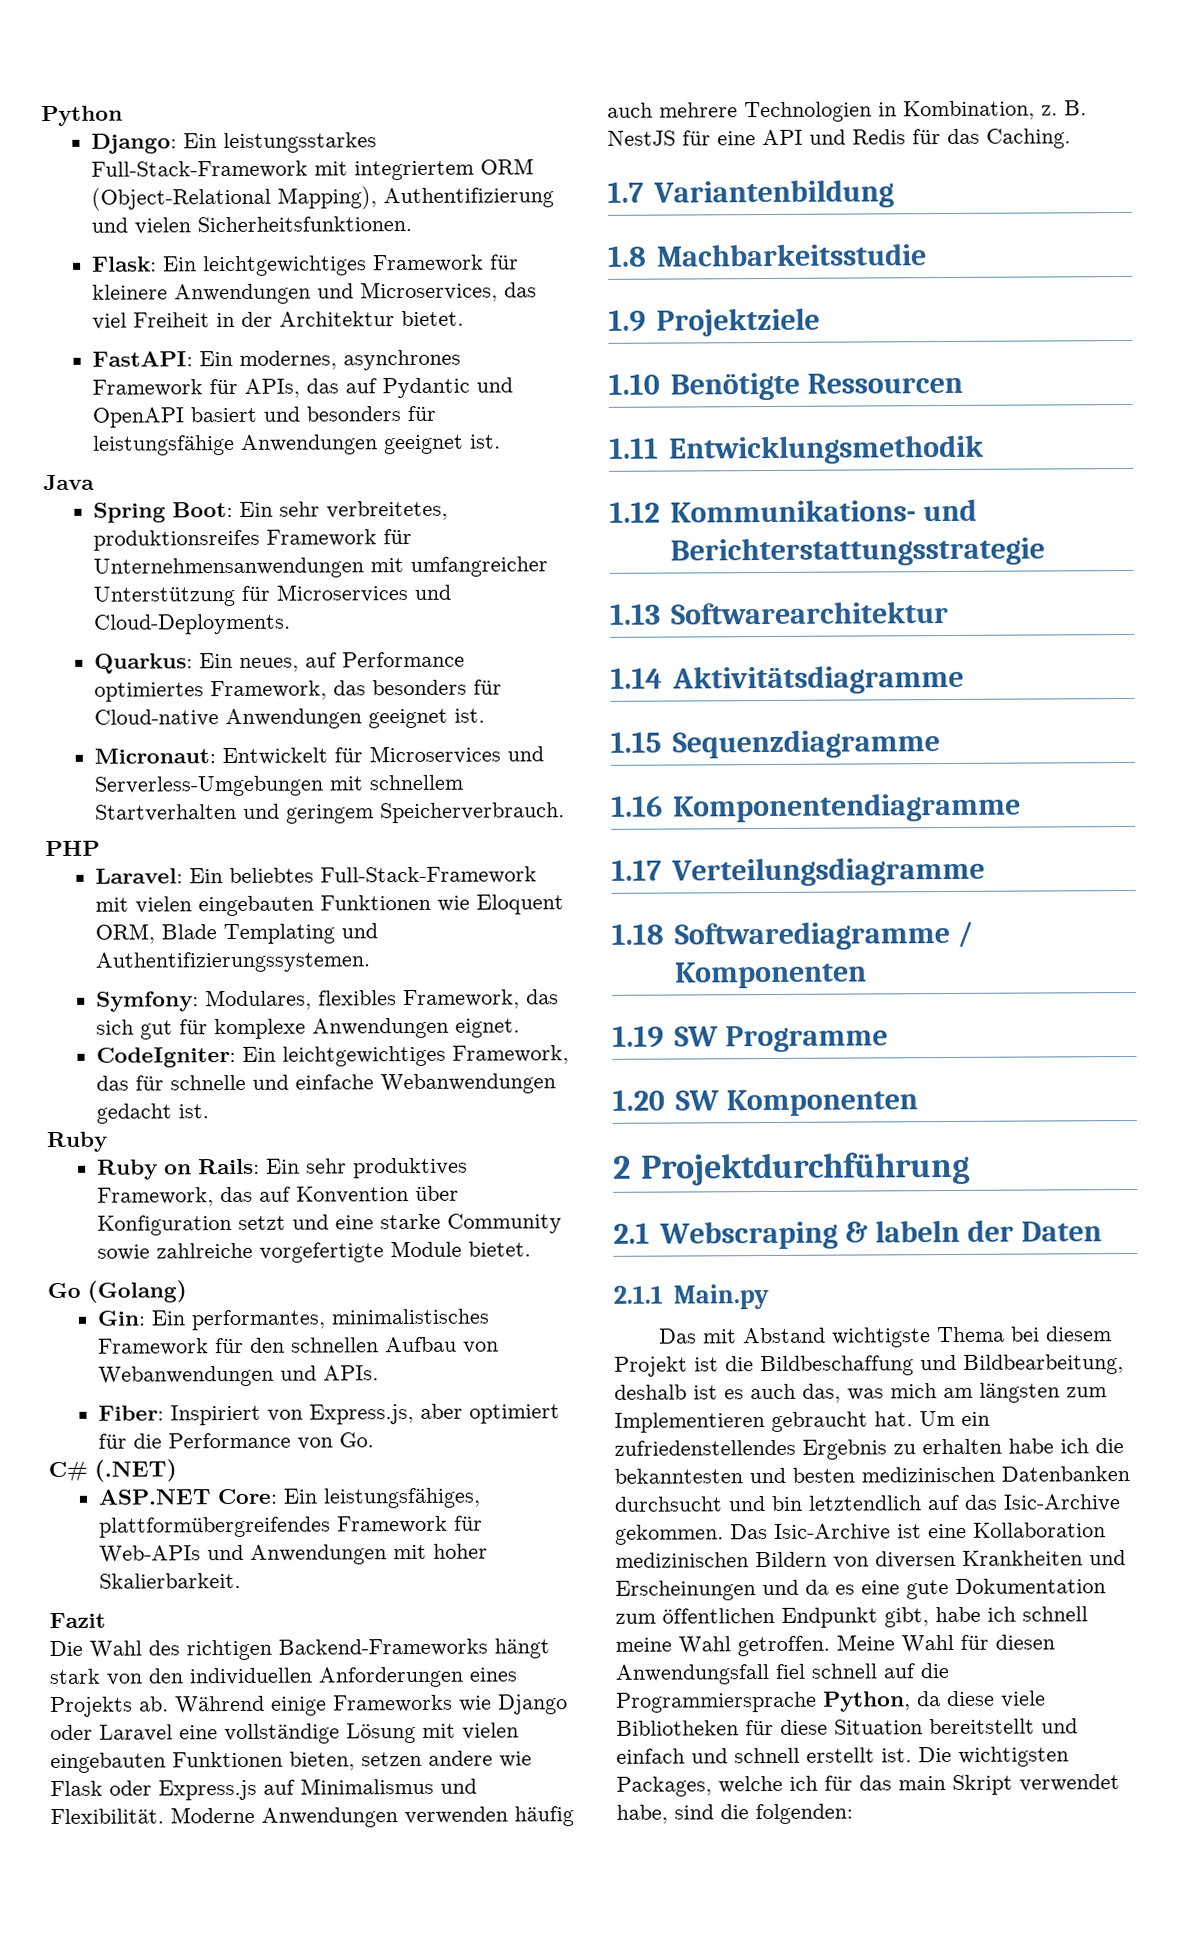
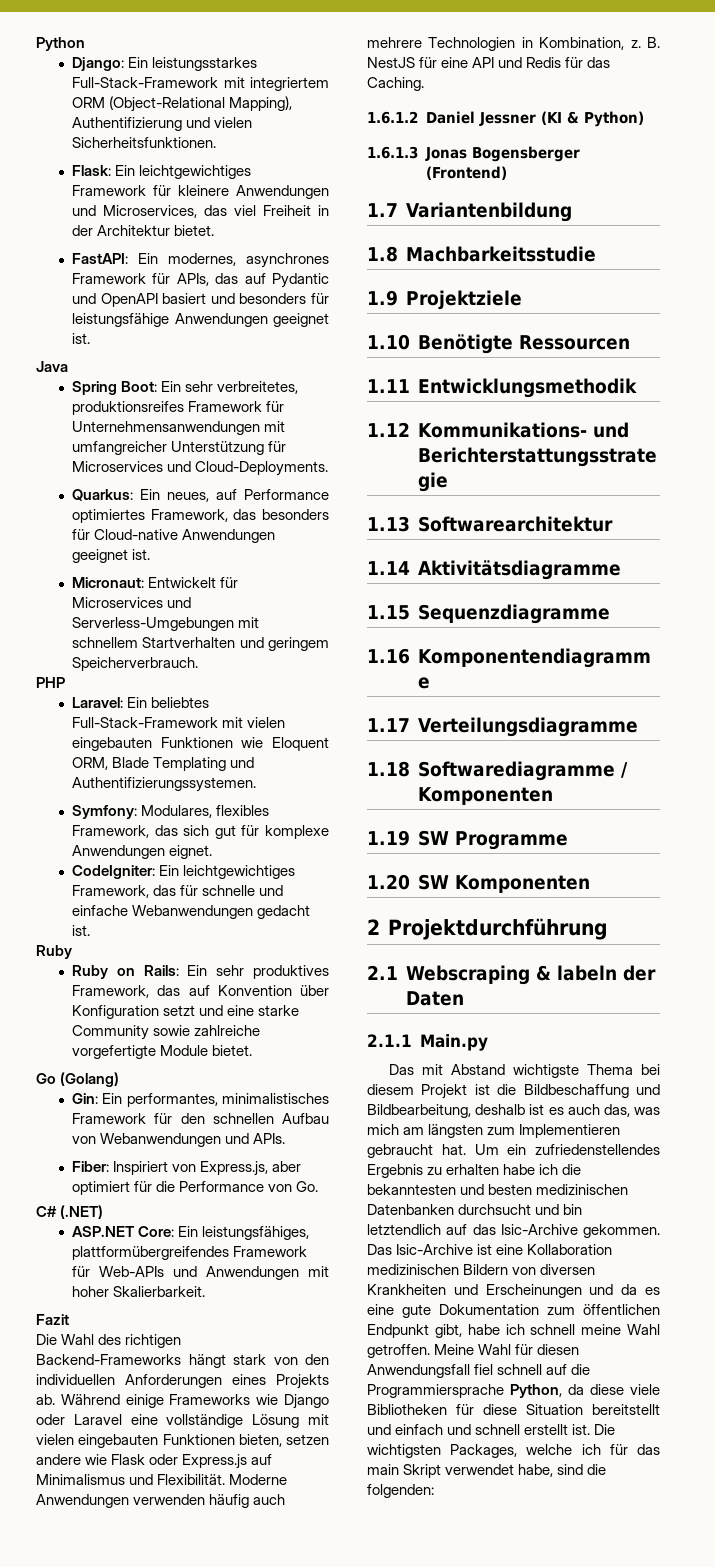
(1071, 138) none -> [367,111,644,127] [367,146,580,162] [425,166,508,180] // 1.6.1.2 Daniel Jessner (KI & Python) // 1.6.1.3 Jonas Bogensberger (Frontend)

